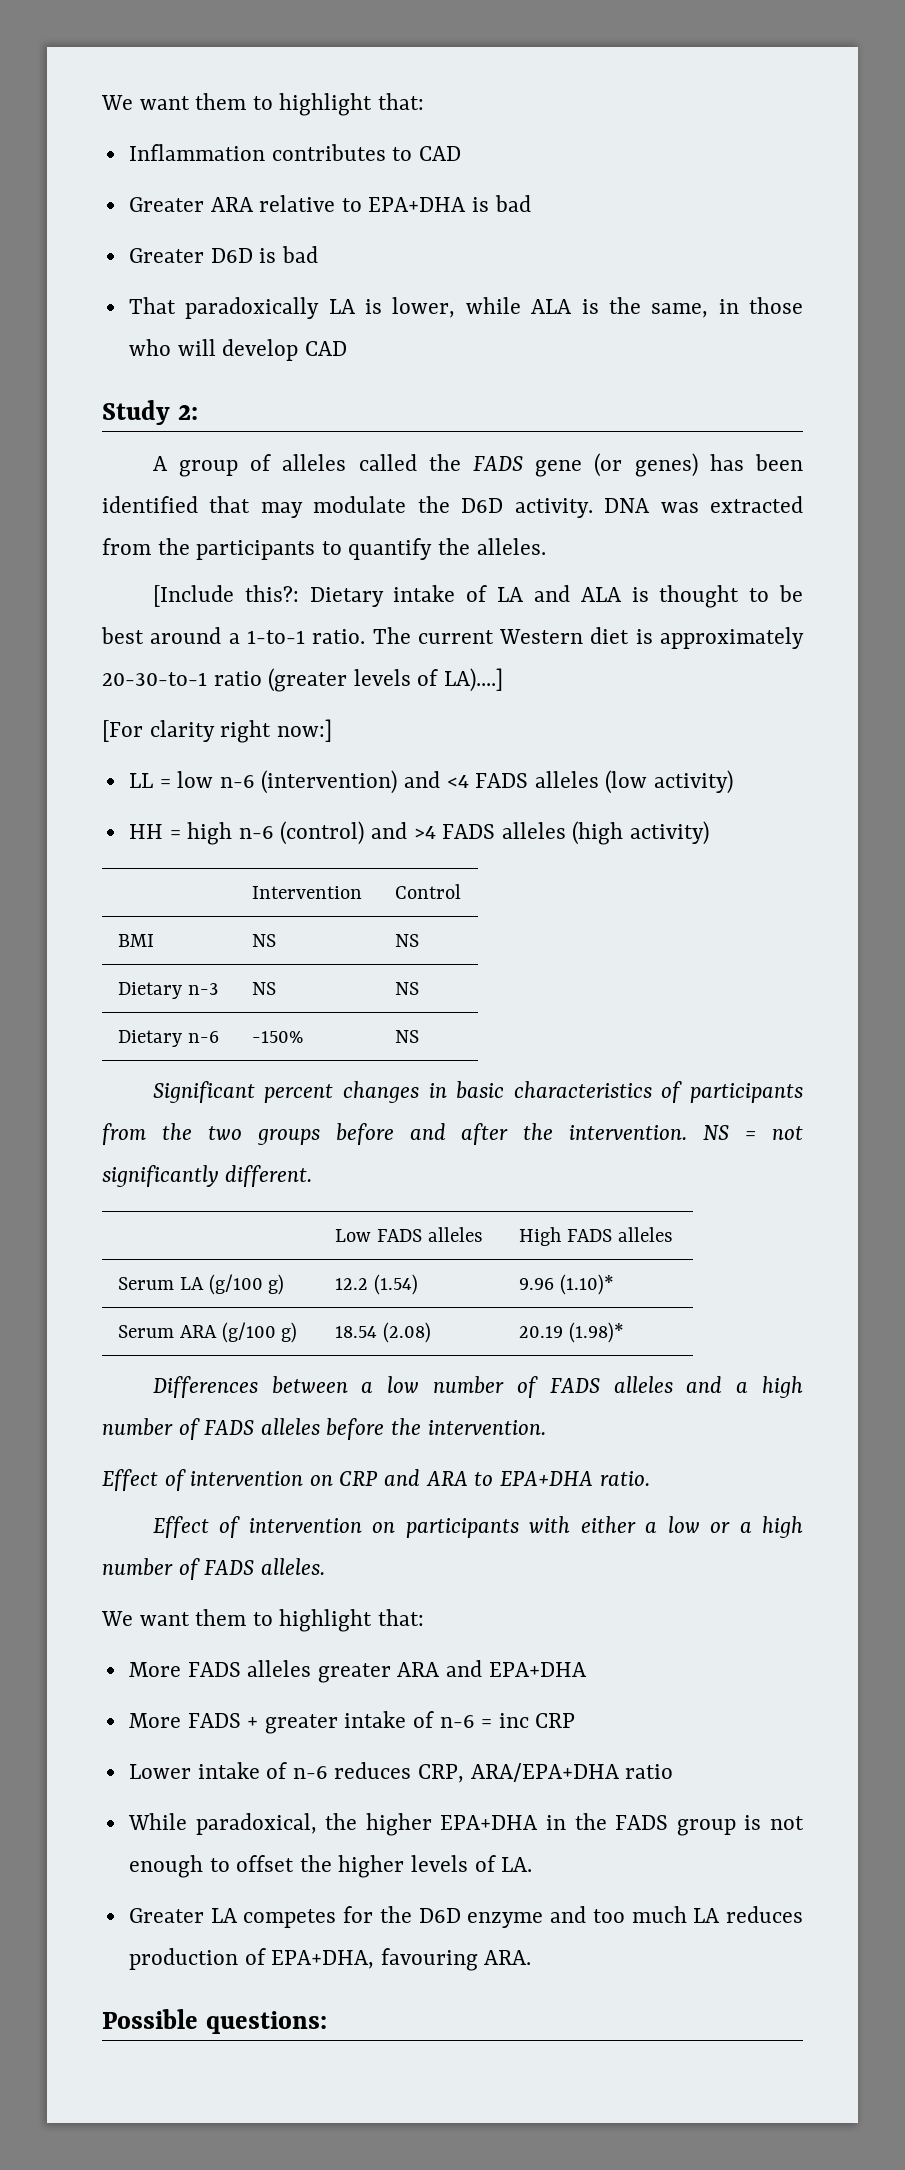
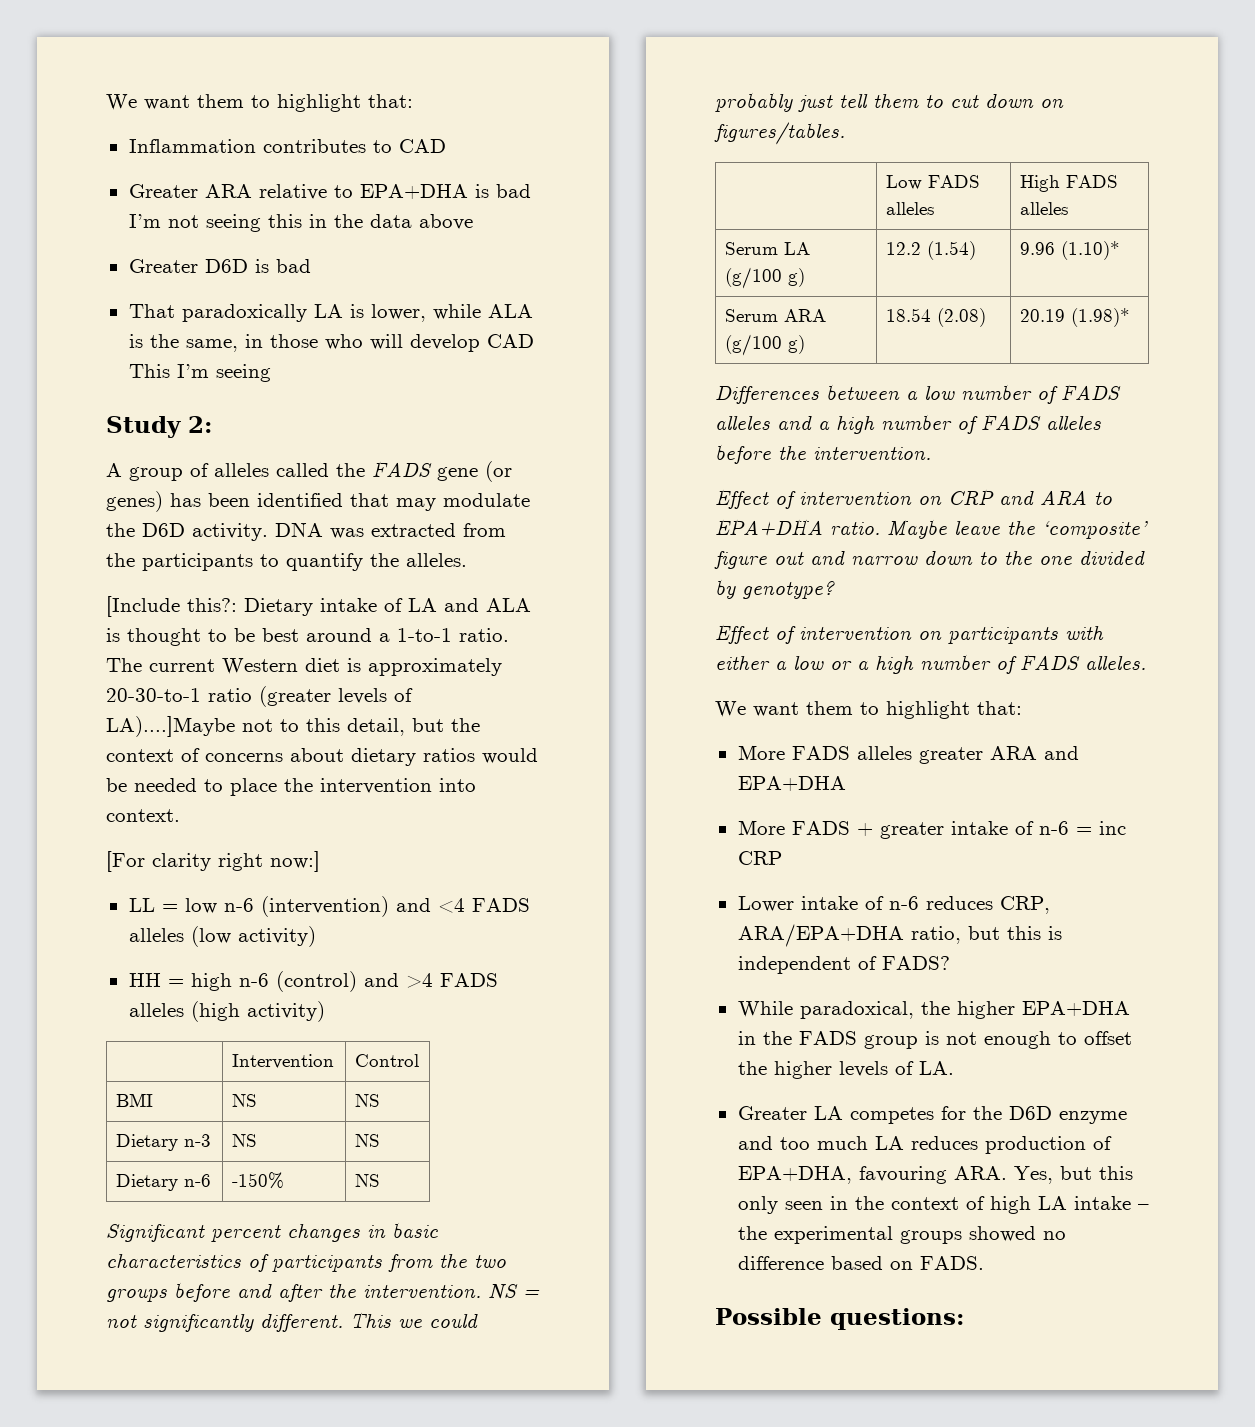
(531, 203) none -> [128,214,473,232] I’m not seeing this in the data above
(347, 348) none -> [128,364,271,382] This I’m seeing
[444,668,504,692] LA)....] -> [106,716,480,737] [106,748,538,766] [106,778,476,796] [106,809,180,822] LA)....]Maybe not to this detail, but the context of concerns about dietary ratios would be needed to place the intervention into context.
(312, 1176) none -> [350,1312,478,1328] [715,92,1064,112] [714,122,845,145] This we could probably just tell them to cut down on figures/tables.
(650, 1478) none -> [887,519,1148,539] [714,550,1145,569] [715,579,835,599] Maybe leave the ‘composite’ figure out and narrow down to the one divided by genotype?
[625,1764,674,1779] ratio -> [910,926,1062,944] [737,956,950,974] ratio, but this is independent of FADS?
(532, 1957) none -> [1013,1166,1133,1184] [737,1196,1149,1214] [737,1226,1066,1244] [737,1256,984,1270] Yes, but this only seen in the context of high LA intake – the experimental groups showed no difference based on FADS.

